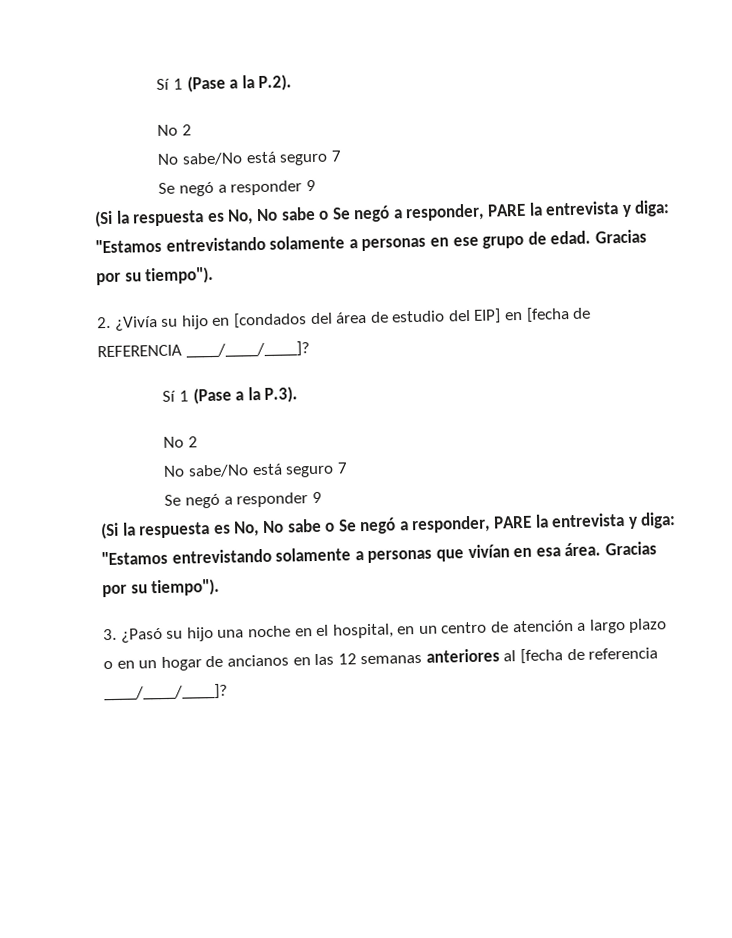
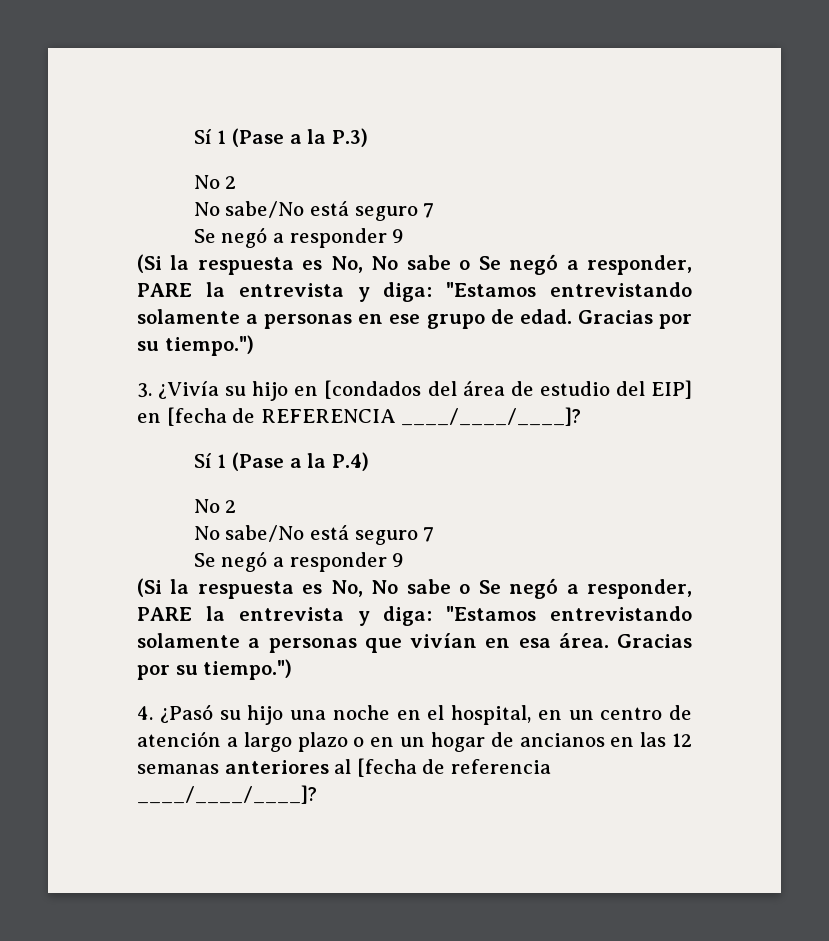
[156,74,293,93] Sí 1 (Pase a la P.2). -> [193,128,368,147] Sí 1 (Pase a la P.3)
[145,266,215,285] [97,316,111,329] tiempo"). // 2. -> [164,335,254,356] [137,383,152,398] tiempo.") // 3.
[264,386,299,403] P.3). -> [331,452,369,471] P.4)
[151,578,221,597] [103,628,117,641] tiempo"). // 3. -> [203,659,293,680] [137,706,153,720] tiempo.") // 4.

